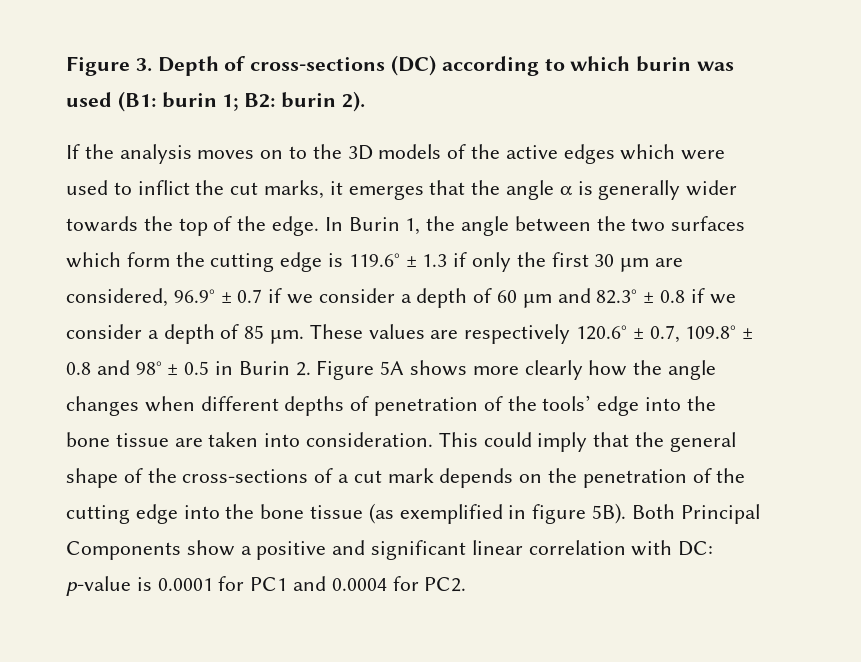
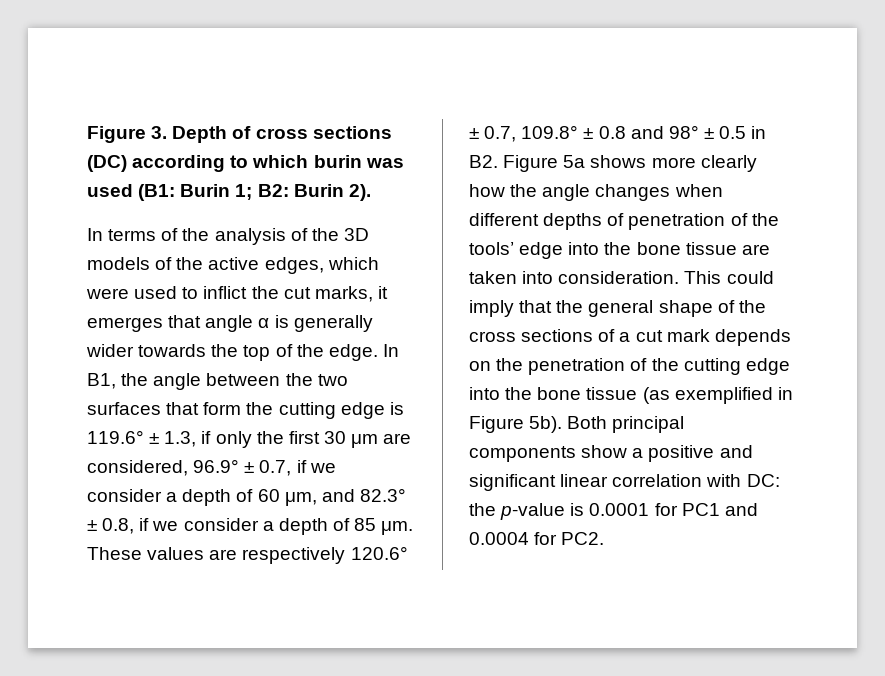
[250,57,386,71] cross-sections -> [255,126,392,139] cross sections
[161,92,217,108] burin -> [180,184,231,197] Burin
[281,92,337,108] burin -> [293,184,344,197] Burin
[66,144,308,164] If the analysis moves on to -> [87,228,308,245] In terms of the analysis of
[563,144,615,164] edges -> [264,257,324,274] edges,
[471,180,501,195] the -> (202, 321) none
[348,217,421,235] Burin 1, -> [87,373,116,389] B1,
[66,252,121,268] which -> [166,402,200,415] that
[422,254,448,267] 1.3 -> [164,431,197,447] 1.3,
[237,289,263,303] 0.7 -> [259,460,292,476] 0.7,
[522,294,552,308] μm -> [284,492,317,506] μm,
[660,290,686,303] 0.8 -> [102,518,135,534] 0.8,
[238,360,405,380] Burin 2. Figure 5A -> [469,155,586,172] B2. Figure 5a
[182,469,309,483] cross-sections -> [469,329,594,342] cross sections
[532,503,760,524] [66,541,181,560] figure 5B). Both Principal Components -> [469,416,685,433] [469,446,576,462] Figure 5b). Both principal components
(714, 548) none -> [469,503,496,516] the

